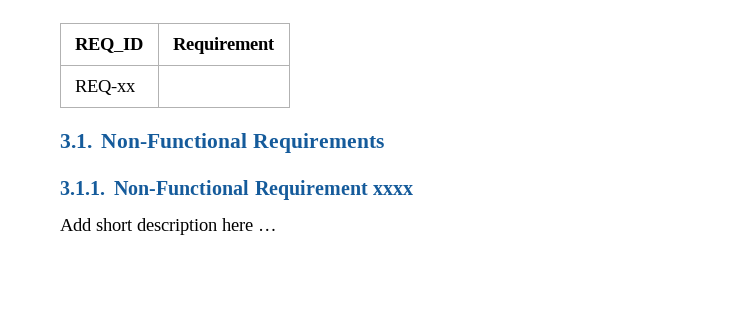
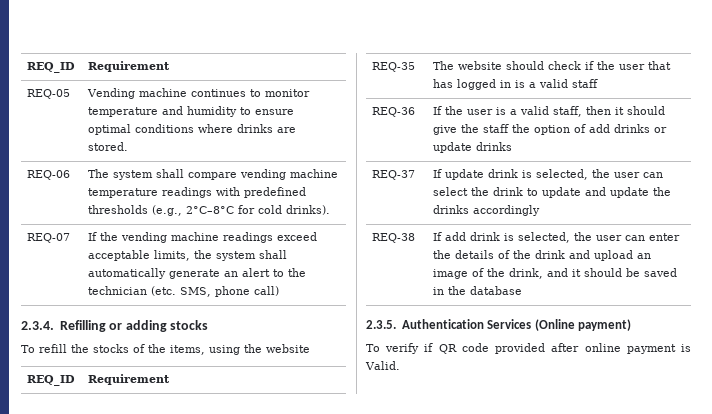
[74,38,143,53] [172,37,275,54] [74,80,136,95] [60,133,385,153] [60,180,414,200] [60,218,277,235] REQ_ID | Requirement // REQ-xx | // 3.1. Non-Functional Requirements // 3.1.1. Non-Functional Requirement xxxx // Add short description here … -> [27,62,76,73] [88,61,171,72] [27,89,71,99] [87,88,311,99] [88,106,295,117] [88,124,297,135] [88,142,129,151] [27,170,71,180] [88,169,339,180] [88,187,307,198] [88,205,331,216] [27,233,71,243] [88,232,318,243] [88,250,288,261] [88,268,307,279] [88,286,280,297] [21,320,209,332] [21,344,310,355] [27,375,76,386] [88,374,171,385] [372,62,416,72] [433,61,672,70] [433,79,599,90] [372,107,416,117] [433,106,666,117] [433,124,668,135] [433,142,513,153] [372,170,416,180] [433,169,664,180] [433,187,672,198] [433,205,541,216] [372,233,416,243] [433,232,681,243] [433,250,652,261] [433,268,678,279] [433,286,523,295] [366,319,632,331] [366,343,691,354] [365,361,400,370] REQ_ID | Requirement // REQ-05 | Vending machine continues to monitor temperature and humidity to ensure optimal conditions where drinks are stored. // REQ-06 | The system shall compare vending machine temperature readings with predefined thresholds (e.g., 2°C–8°C for cold drinks). // REQ-07 | If the vending machine readings exceed acceptable limits, the system shall automatically generate an alert to the technician (etc. SMS, phone call) // 2.3.4. Refilling or adding stocks // To refill the stocks of the items, using the website // REQ_ID | Requirement // REQ-35 | The website should check if the user that has logged in is a valid staff // REQ-36 | If the user is a valid staff, then it should give the staff the option of add drinks or update drinks // REQ-37 | If update drink is selected, the user can select the drink to update and update the drinks accordingly // REQ-38 | If add drink is selected, the user can enter the details of the drink and upload an image of the drink, and it should be saved in the database // 2.3.5. Authentication Services (Online payment) // To verify if QR code provided after online payment is Valid.

